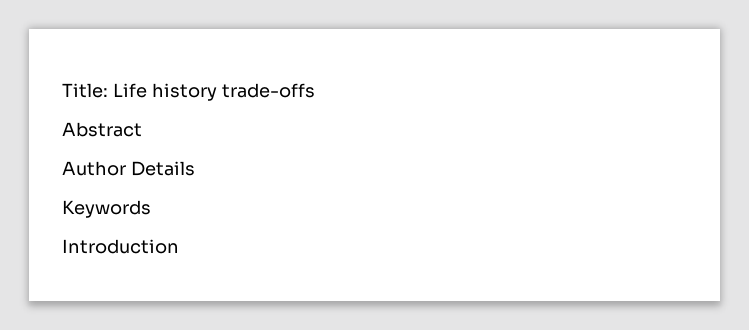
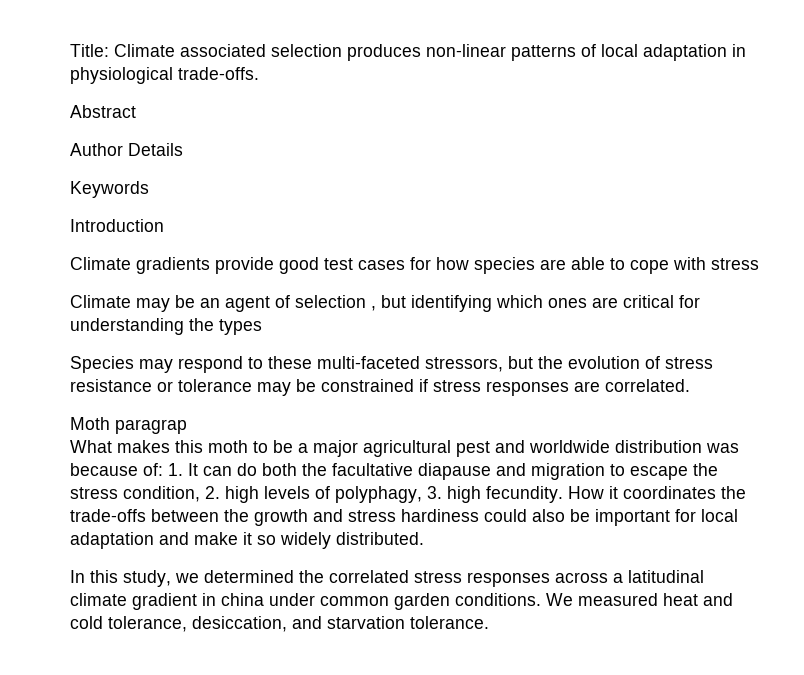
[112,83,315,101] Life history trade-offs -> [114,44,746,61] [70,67,259,84] Climate associated selection produces non-linear patterns of local adaptation in physiological trade-offs.
(179, 246) none -> [70,257,759,274] [70,295,700,312] [70,318,262,335] [70,356,713,373] [70,379,690,396] [70,417,187,434] [70,440,739,457] [70,463,718,480] [70,486,746,503] [70,509,738,526] [70,532,424,549] [70,570,704,587] [70,593,733,610] [70,616,489,632] // Climate gradients provide good test cases for how species are able to cope with stress // Climate may be an agent of selection , but identifying which ones are critical for understanding the types // Species may respond to these multi-faceted stressors, but the evolution of stress resistance or tolerance may be constrained if stress responses are correlated. // Moth paragrap // What makes this moth to be a major agricultural pest and worldwide distribution was because of: 1. It can do both the facultative diapause and migration to escape the stress condition, 2. high levels of polyphagy, 3. high fecundity. How it coordinates the trade-offs between the growth and stress hardiness could also be important for local adaptation and make it so widely distributed. // In this study, we determined the correlated stress responses across a latitudinal climate gradient in china under common garden conditions. We measured heat and cold tolerance, desiccation, and starvation tolerance.

